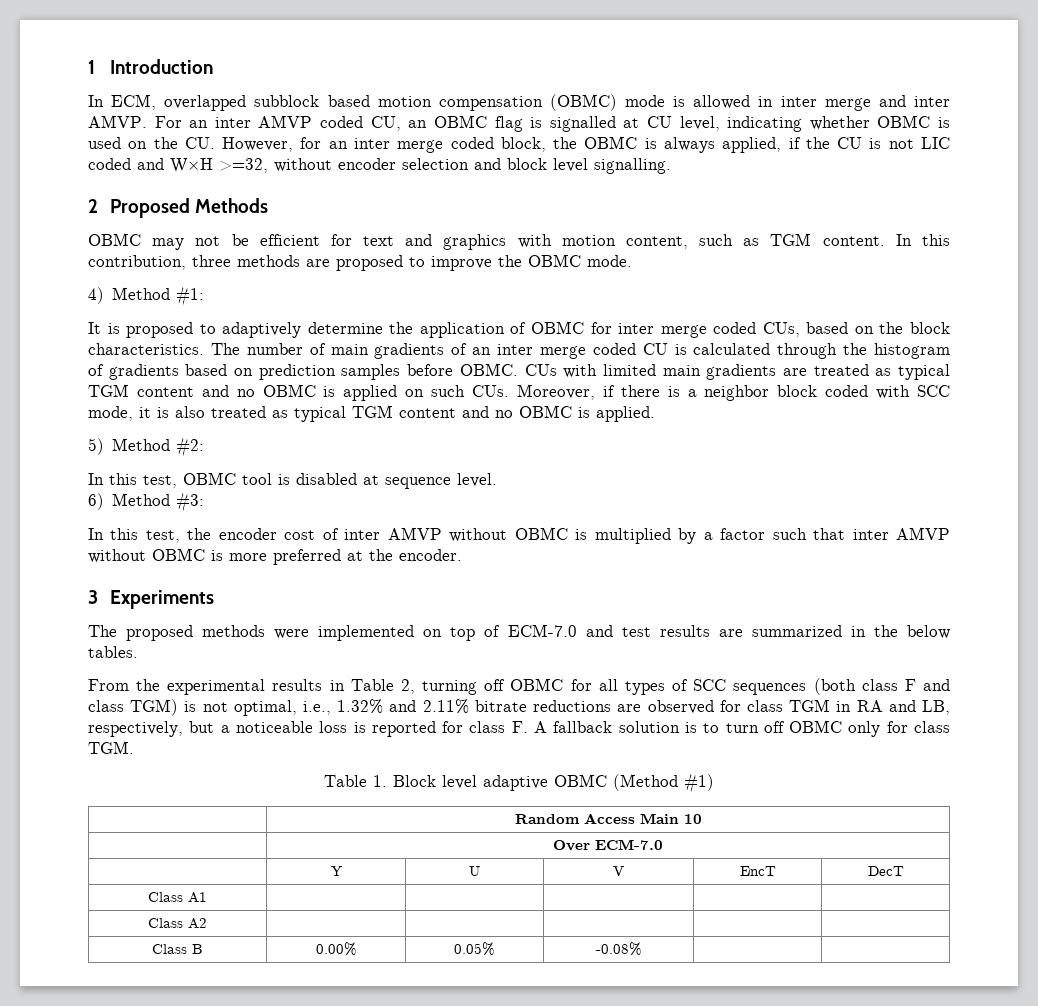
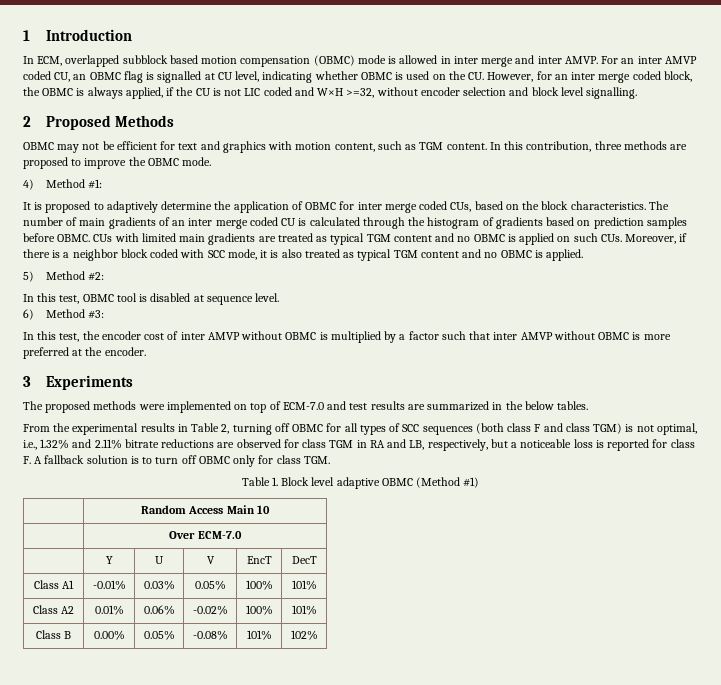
[148,918,207,929] | | | | // Class A2 | | | | | -> [92,580,126,590] [143,580,175,590] [194,580,226,590] [245,580,273,590] [291,580,317,590] [32,605,75,614] [94,605,124,615] [143,605,175,615] [192,605,228,615] [245,605,273,615] [291,605,317,615] -0.01% | 0.03% | 0.05% | 100% | 101% // Class A2 | 0.01% | 0.06% | -0.02% | 100% | 101%
(642, 949) | -> [246,630,272,640] [290,630,318,640] 101% | 102%

